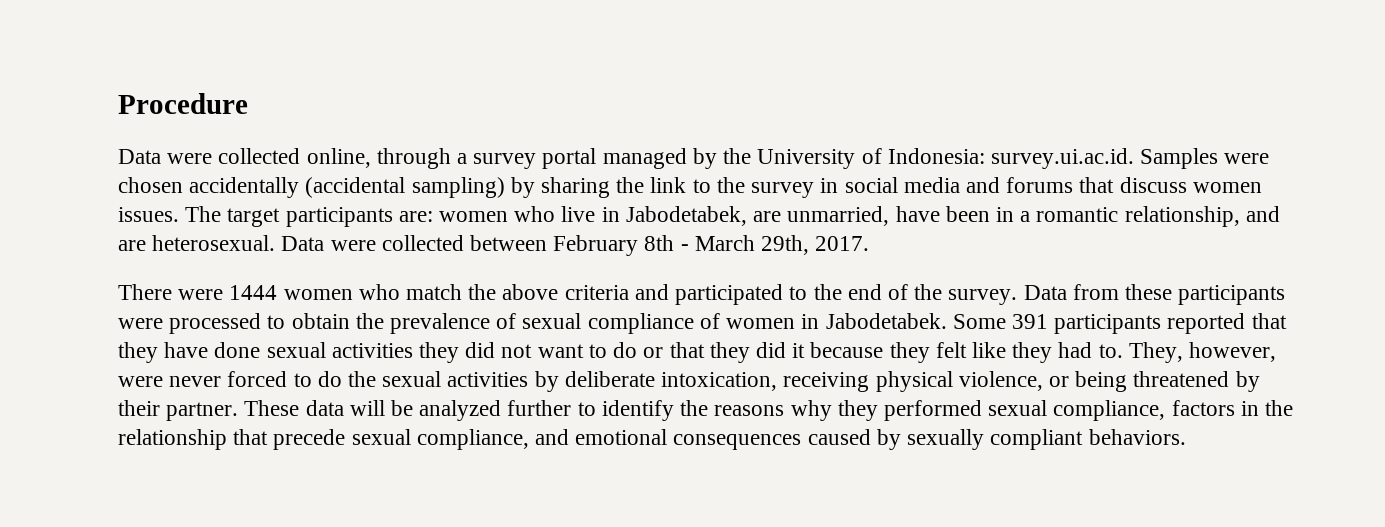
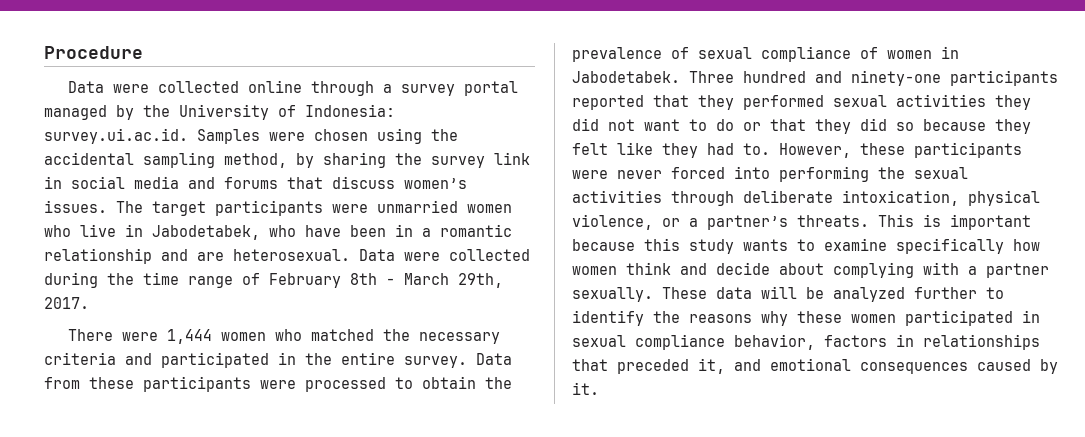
[306,148,371,168] online, -> [247,80,302,93] online
[189,177,815,198] accidentally (accidental sampling) by sharing the link to the survey -> [377,128,458,144] [44,152,530,168] using the accidental sampling method, by sharing the survey link
[1192,182,1262,193] women -> [404,178,467,189] women’s
[398,211,433,222] are: -> [332,200,458,213] were unmarried
[753,206,890,226] are unmarried, -> [269,225,296,237] who
[1124,206,1240,227] relationship, -> [44,248,152,264] relationship
[470,235,548,251] between -> [44,272,260,288] during the time range of
[229,284,943,305] 1444 women who match the above criteria and participated to the end of the -> [166,329,500,344] [44,352,395,368] 1,444 women who matched the necessary criteria and participated in the entire
[952,314,1048,329] Some 391 -> [689,70,941,86] Three hundred and ninety-one
[164,342,261,358] have done -> [743,95,824,110] performed
[792,343,806,358] it -> [896,122,914,131] so
[1128,342,1277,363] They, however, -> [779,142,1022,158] However, these participants
[293,371,342,387] to do -> [734,166,869,182] into performing
[534,371,559,392] by -> [671,191,734,206] through
[783,372,870,392] receiving -> (959, 198) none
[1075,371,1260,392] [118,400,239,421] being threatened by their partner. -> [689,214,1031,230] [572,238,1040,254] [572,262,1049,278] [572,287,653,302] a partner’s threats. This is important because this study wants to examine specifically how women think and decide about complying with a partner sexually.
[837,400,1293,421] [118,429,529,450] they performed sexual compliance, factors in the relationship that precede sexual compliance, -> [797,310,1040,326] [572,334,1040,350] [572,358,725,374] these women participated in sexual compliance behavior, factors in relationships that preceded it,
[907,429,1186,450] sexually compliant behaviors. -> [572,382,599,395] it.

